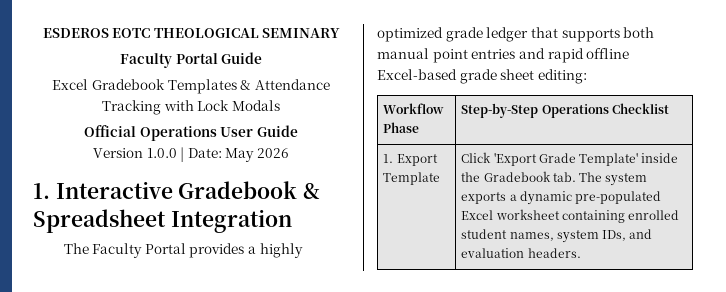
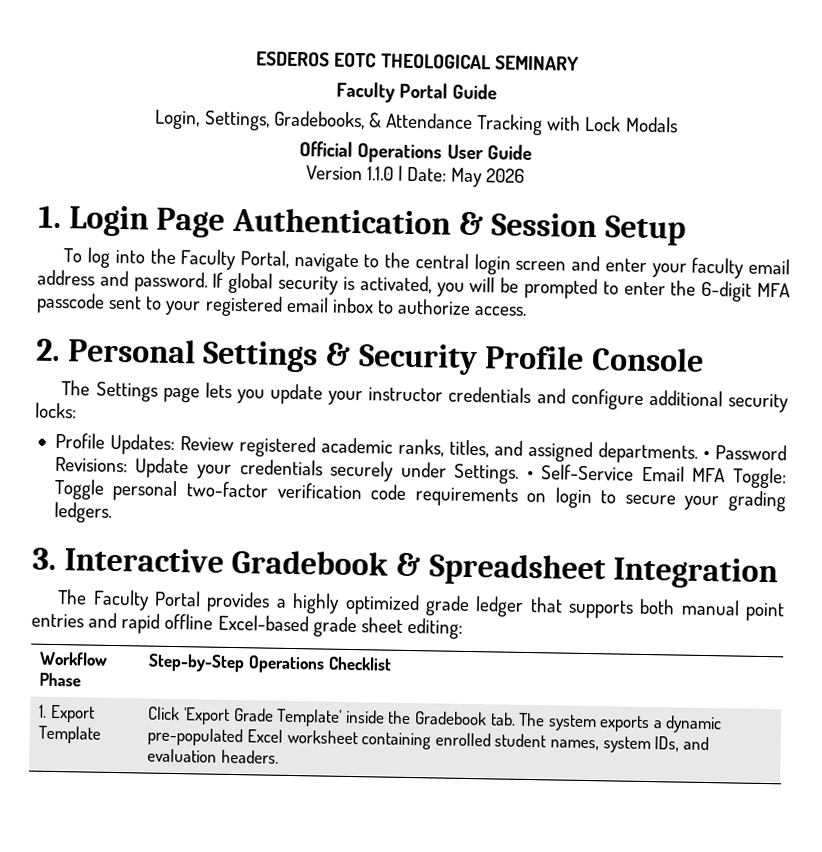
[52,79,237,94] Excel Gradebook Templates -> [154,109,365,131] Login, Settings, Gradebooks,
[146,148,177,158] 1.0.0 -> [366,166,394,181] 1.1.0
(50, 191) none -> [68,205,686,246] [63,247,790,279] [37,269,792,302] [36,292,528,317] [36,338,704,376] [61,380,790,413] [35,402,77,419] [54,432,787,464] [54,456,788,489] [53,478,786,512] [53,501,112,523] [32,547,56,571] Login Page Authentication & Session Setup // To log into the Faculty Portal, navigate to the central login screen and enter your faculty email address and password. If global security is activated, you will be prompted to enter the 6-digit MFA passcode sent to your registered email inbox to authorize access. // 2. Personal Settings & Security Profile Console // The Settings page lets you update your instructor credentials and configure additional security locks: // Profile Updates: Review registered academic ranks, titles, and assigned departments. • Password Revisions: Update your credentials securely under Settings. • Self-Service Email MFA Toggle: Toggle personal two-factor verification code requirements on login to secure your grading ledgers. // 3.

